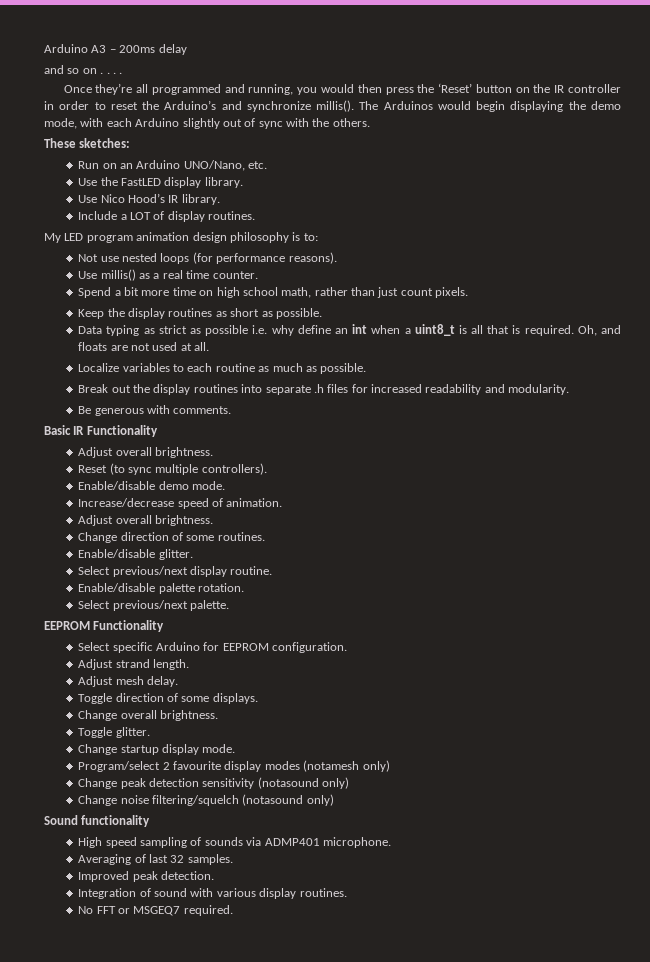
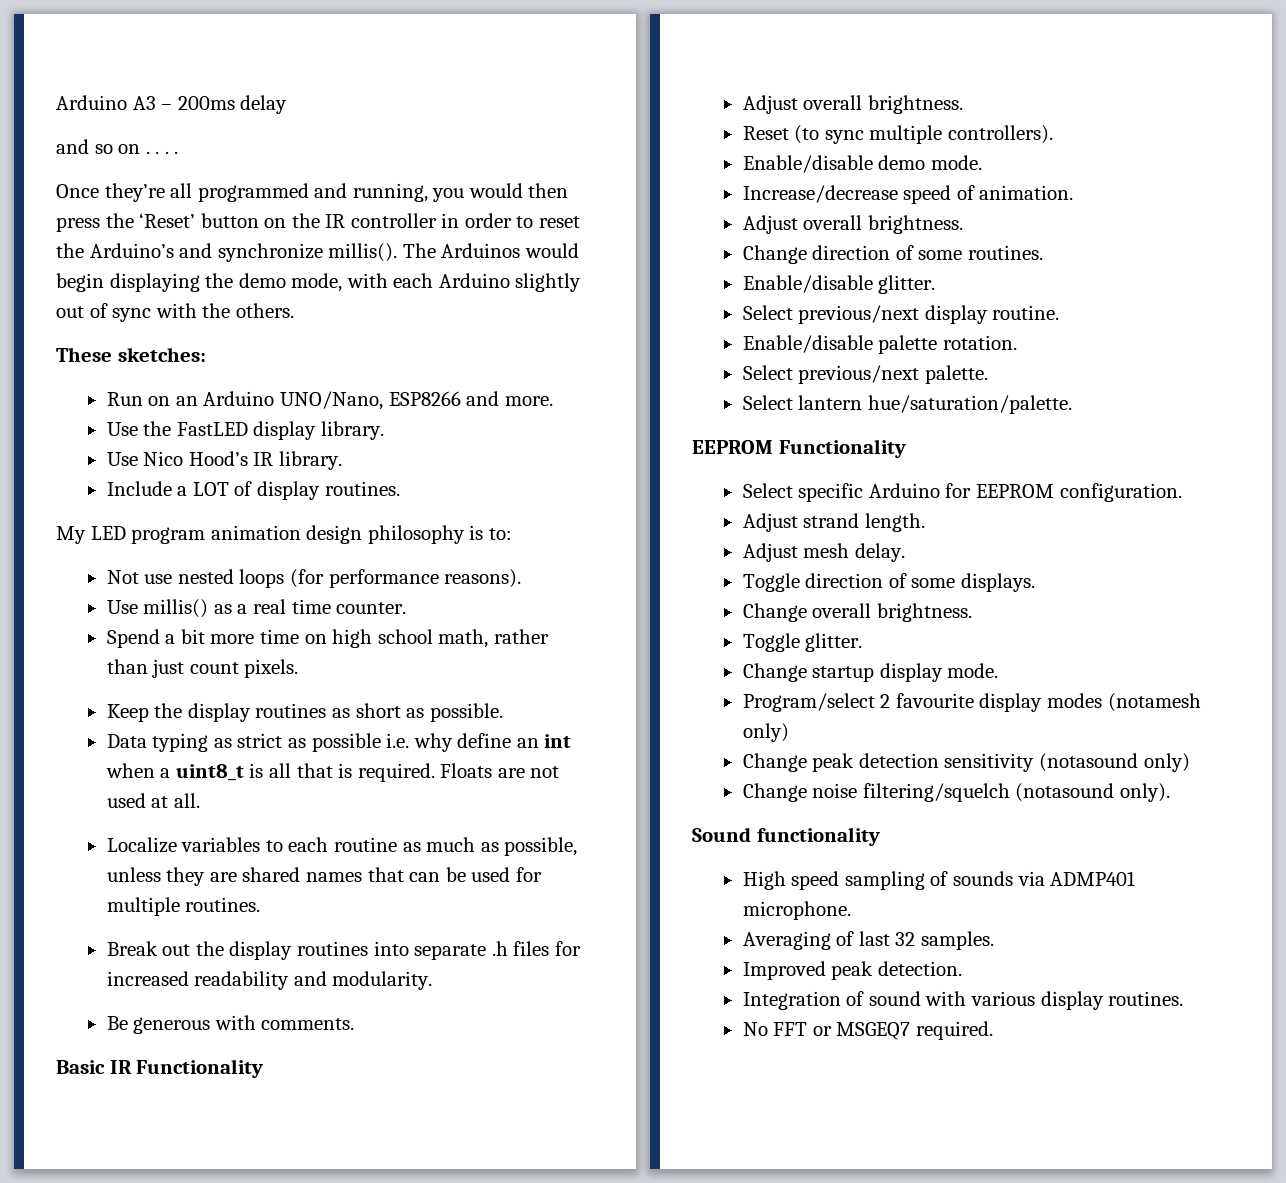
[248,161,268,169] etc. -> [388,391,553,406] ESP8266 and more.
[577,325,622,336] [78,342,108,351] Oh, and floats -> [440,763,493,778] Floats
[320,363,367,374] possible. -> [504,837,578,856] [106,867,542,886] [106,897,261,916] possible, unless they are shared names that can be used for multiple routines.
(230, 605) none -> [742,395,1072,414] // Select lantern hue/saturation/palette.
[306,794,334,806] only) -> [1119,783,1170,802] only).

